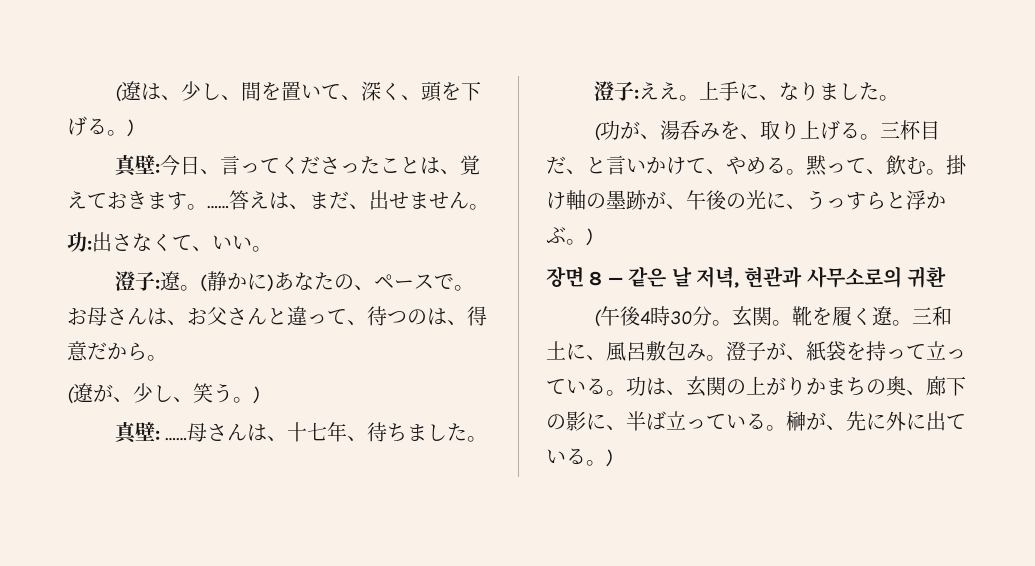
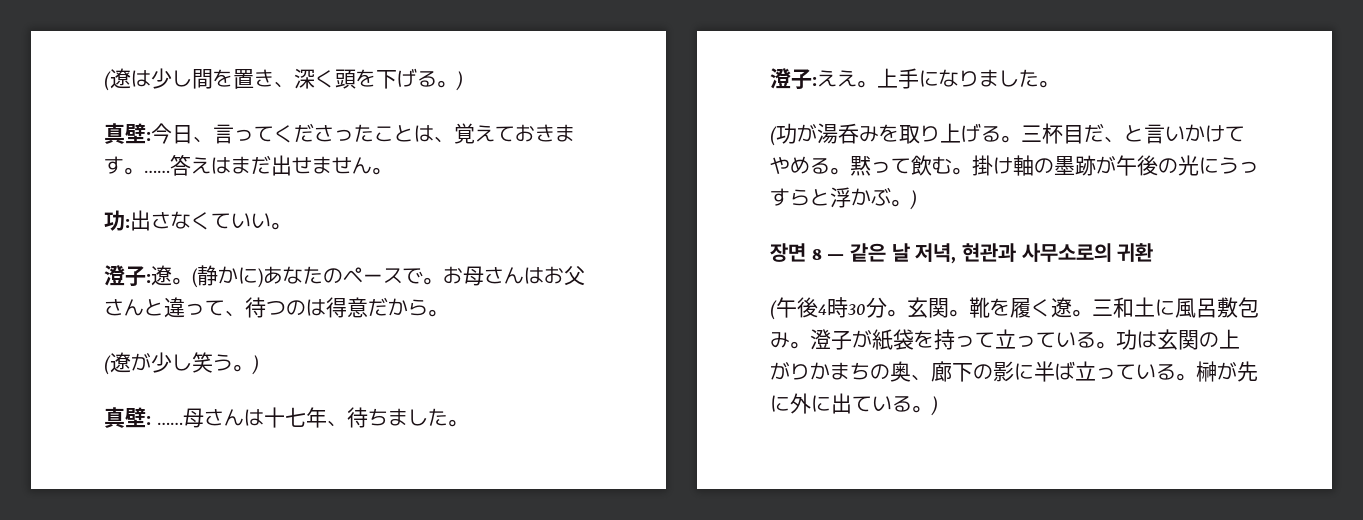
[160,81,421,101] 、少し、間を置いて、深く、 -> [151,68,335,89] 少し間を置き、深く
[289,191,369,209] 、まだ、 -> [231,155,271,174] まだ
[192,246,212,251] 、 -> (231, 221) none
[353,285,374,290] 、 -> (343, 276) none
[167,320,187,325] 、 -> (544, 275) none
[447,320,467,325] 、 -> (326, 307) none
[113,383,193,403] 、少し、 -> [151,352,192,373] 少し
[267,436,288,441] 、 -> (264, 417) none
[758,95,779,100] 、 -> (939, 78) none
[639,134,660,139] 、 -> (817, 133) none
[739,134,760,139] 、 -> (899, 133) none
[706,169,726,174] 、 -> (1245, 134) none
[866,169,886,174] 、 -> (911, 166) none
[666,204,686,209] 、 -> (1116, 165) none
[786,204,806,209] 、 -> (1219, 165) none
[586,355,606,360] 、 -> (1175, 307) none
[786,355,806,360] 、 -> (872, 339) none
[666,390,686,395] 、 -> (1157, 339) none
[606,425,626,430] 、 -> (1034, 371) none
[826,425,846,430] 、 -> (1237, 371) none

